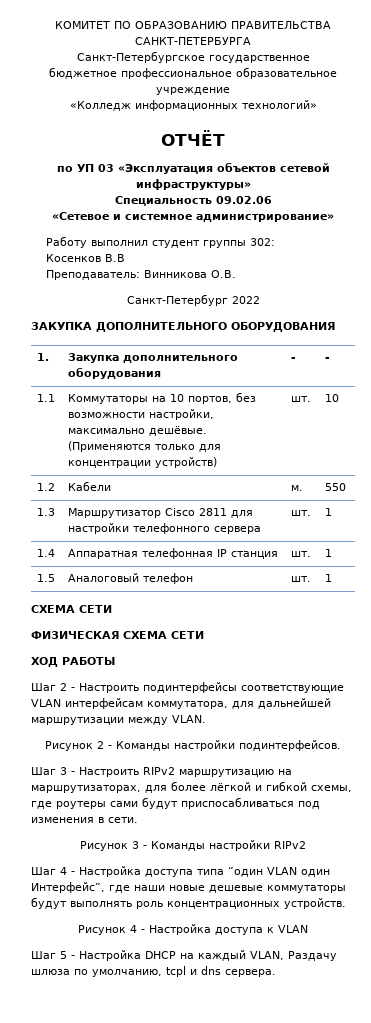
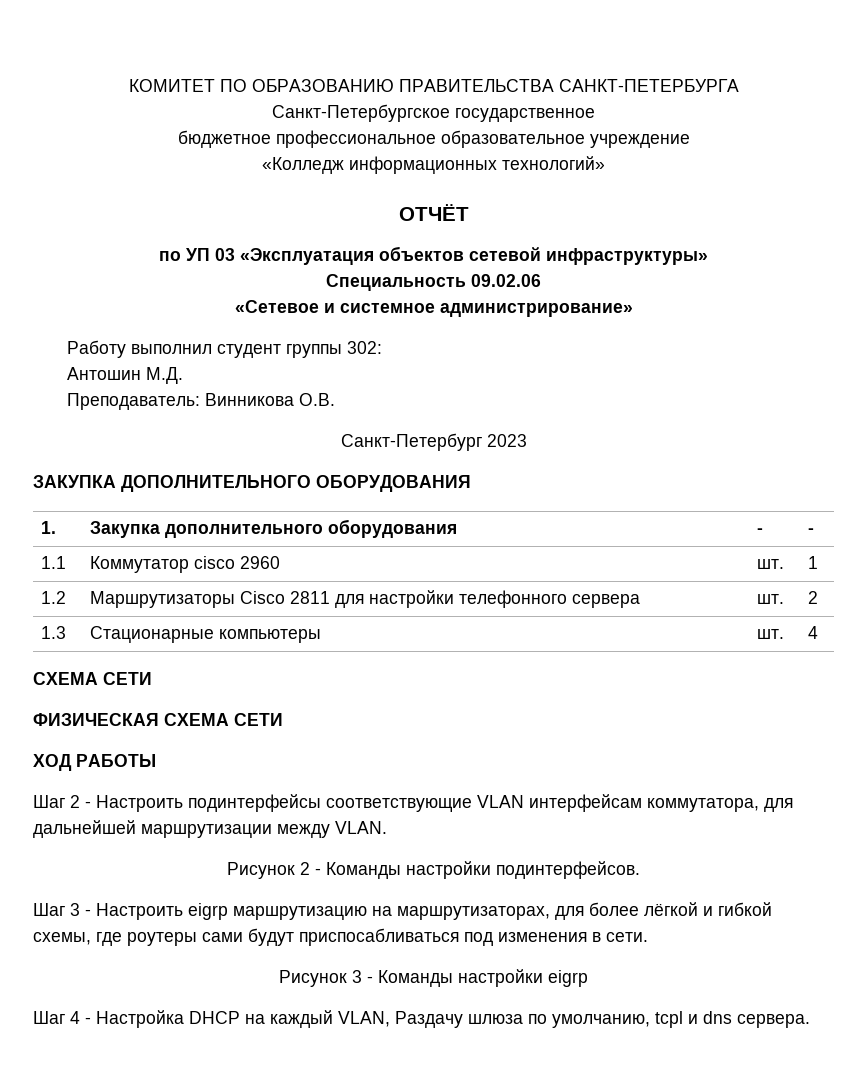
[45,254,125,262] Косенков В.В -> [66,367,183,384] Антошин М.Д.
[231,296,260,304] 2022 -> [486,434,527,447] 2023
[68,392,257,404] [68,409,215,420] [68,426,208,436] [68,441,222,452] [68,457,218,468] [291,396,312,402] [325,394,340,402] Коммутаторы на 10 портов, без возможности настройки, максимально дешёвые. (Применяются только для концентрации устройств) | шт. | 10 -> [90,556,281,573] [757,559,785,569] [808,556,819,569] Коммутатор cisco 2960 | шт. | 1
[68,481,112,491] [291,485,304,491] [325,483,347,491] [37,508,56,516] [68,508,162,518] Кабели | м. | 550 // 1.3 | Маршрутизатор -> [90,591,236,608] Маршрутизаторы
[325,508,333,516] [37,549,56,557] [68,548,279,559] [291,551,312,557] [325,549,333,557] [37,574,56,582] [68,573,194,584] [291,576,312,582] [325,574,333,582] 1 // 1.4 | Аппаратная телефонная IP станция | шт. | 1 // 1.5 | Аналоговый телефон | шт. | 1 -> [808,591,819,604] [41,626,67,639] [90,626,322,643] [757,629,785,639] [808,626,819,639] 2 // 1.3 | Стационарные компьютеры | шт. | 4
[143,767,175,775] RIPv2 -> [188,903,228,920] eigrp
[274,841,306,849] RIPv2 -> [548,970,588,987] eigrp
[145,867,330,877] [31,882,346,893] [31,897,346,909] [78,924,308,935] [31,950,141,961] доступа типа “один VLAN один Интерфейс”, где наши новые дешевые коммутаторы будут выполнять роль концентрационных устройств. // Рисунок 4 - Настройка доступа к VLAN // Шаг 5 - Настройка -> (184, 1019) none

